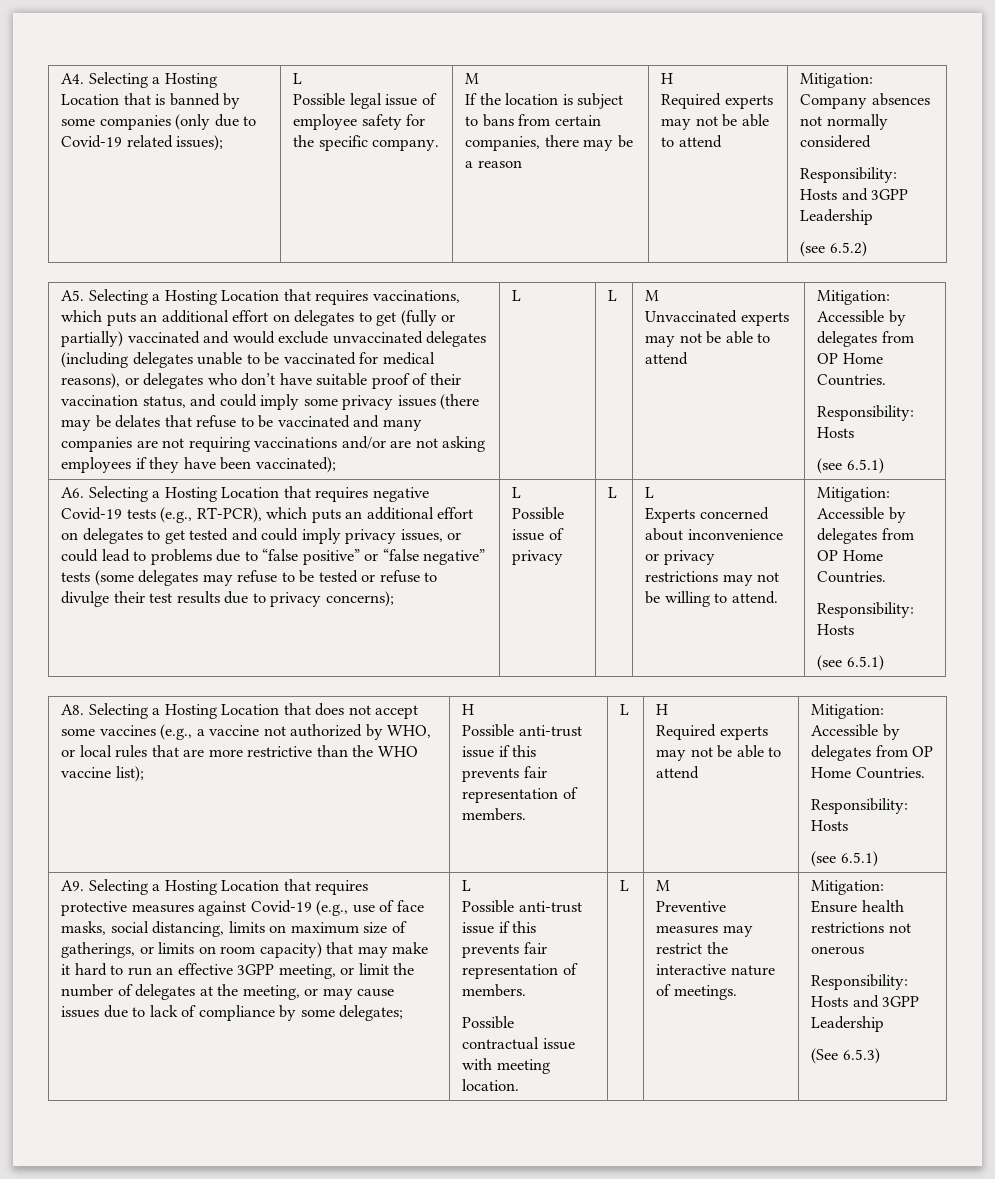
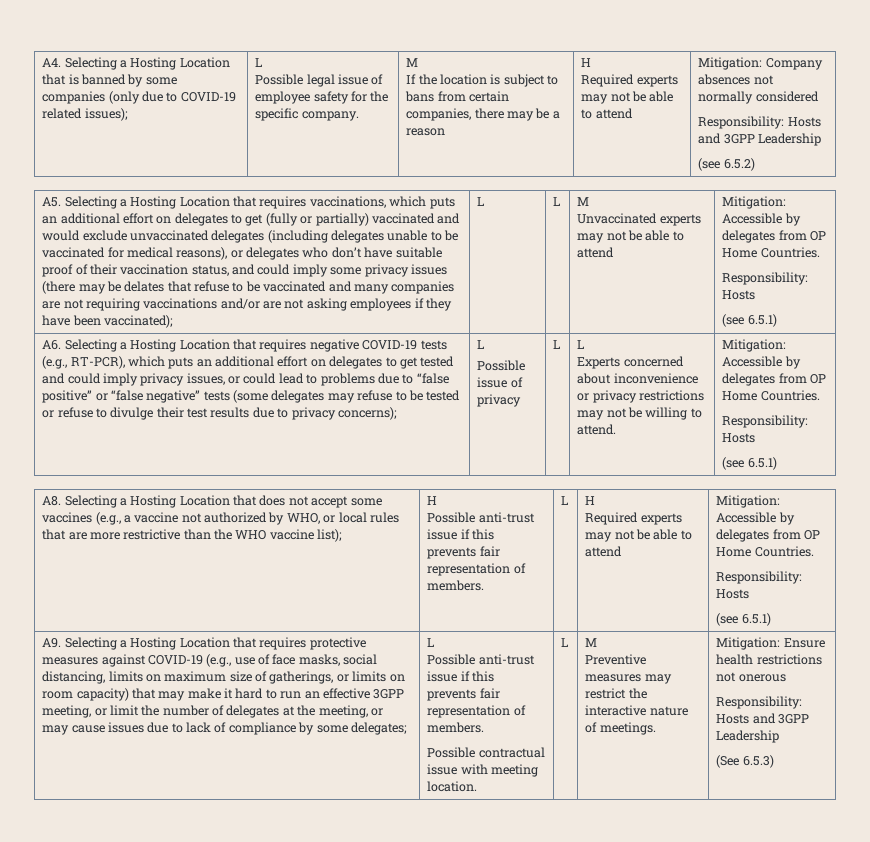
[61,135,123,148] Covid-19 -> [180,92,236,102] COVID-19
[61,507,123,520] Covid-19 -> [362,340,418,350] COVID-19
[250,900,312,913] Covid-19 -> [147,655,203,665] COVID-19

